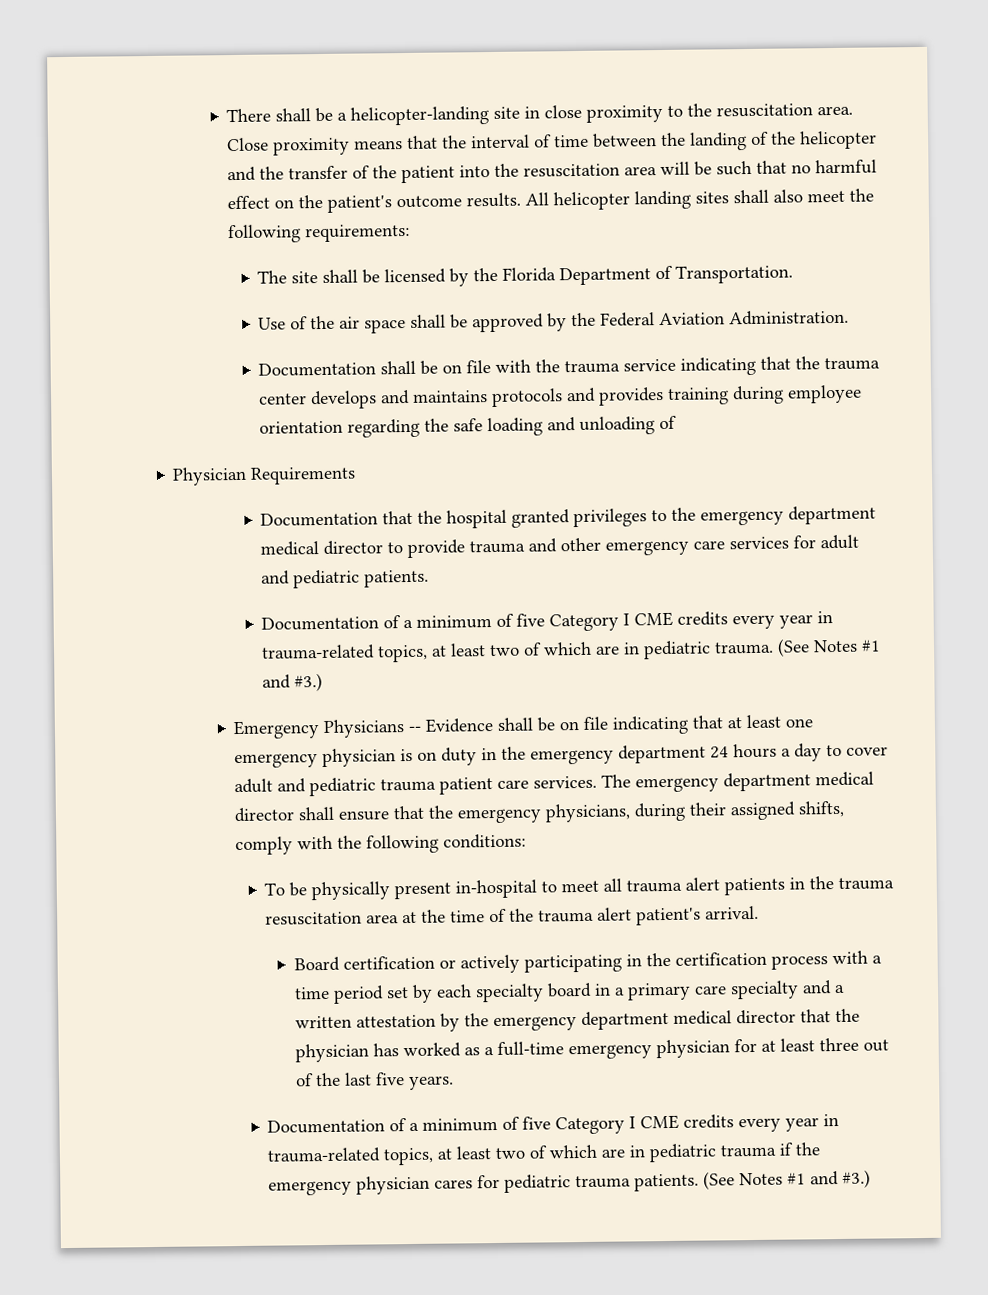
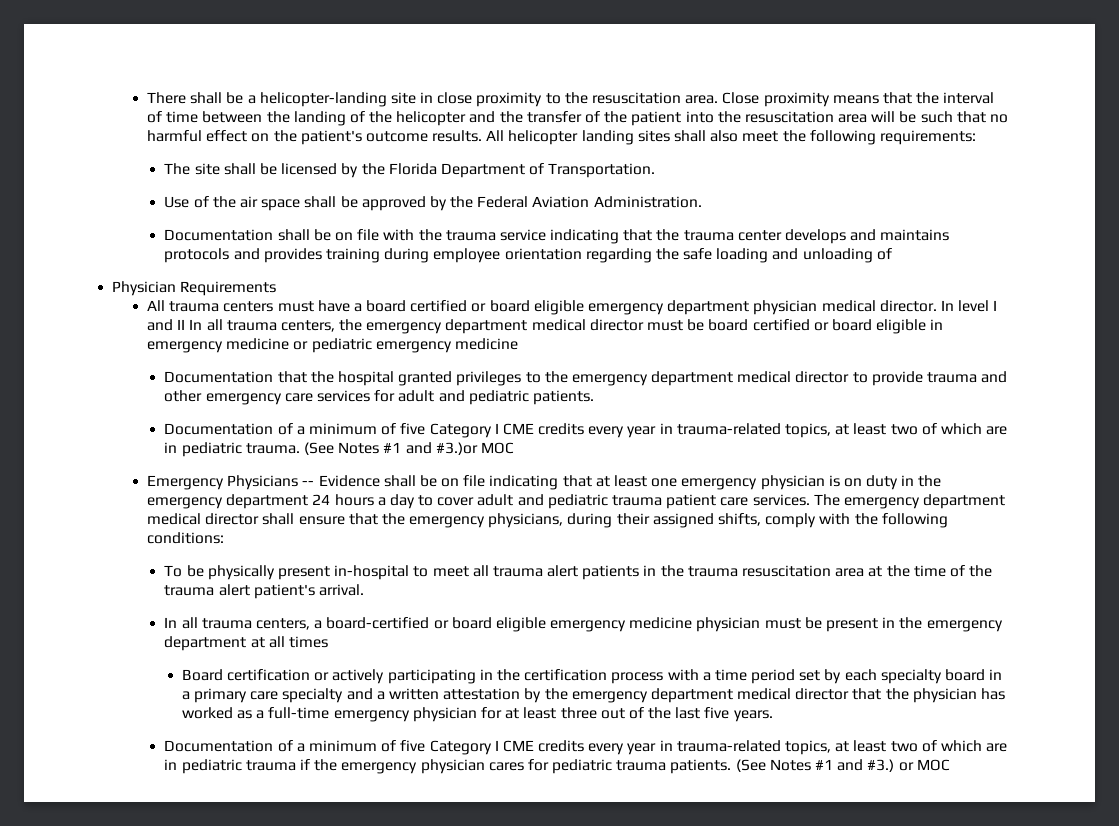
(357, 475) none -> [146,300,998,315] [146,319,944,334] [146,338,518,353] // All trauma centers must have a board certified or board eligible emergency department physician medical director. In level I and II In all trauma centers, the emergency department medical director must be board certified or board eligible in emergency medicine or pediatric emergency medicine
[294,672,324,692] #3.) -> [435,442,514,455] #3.)or MOC
(760, 912) none -> [164,617,1003,632] [164,636,328,651] // In all trauma centers, a board-certified or board eligible emergency medicine physician must be present in the emergency department at all times
(872, 1178) none -> [898,759,950,771] or MOC

